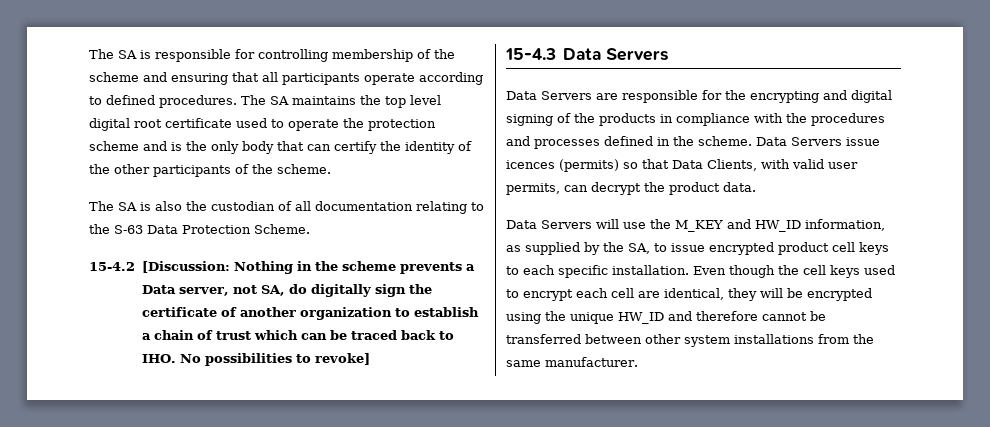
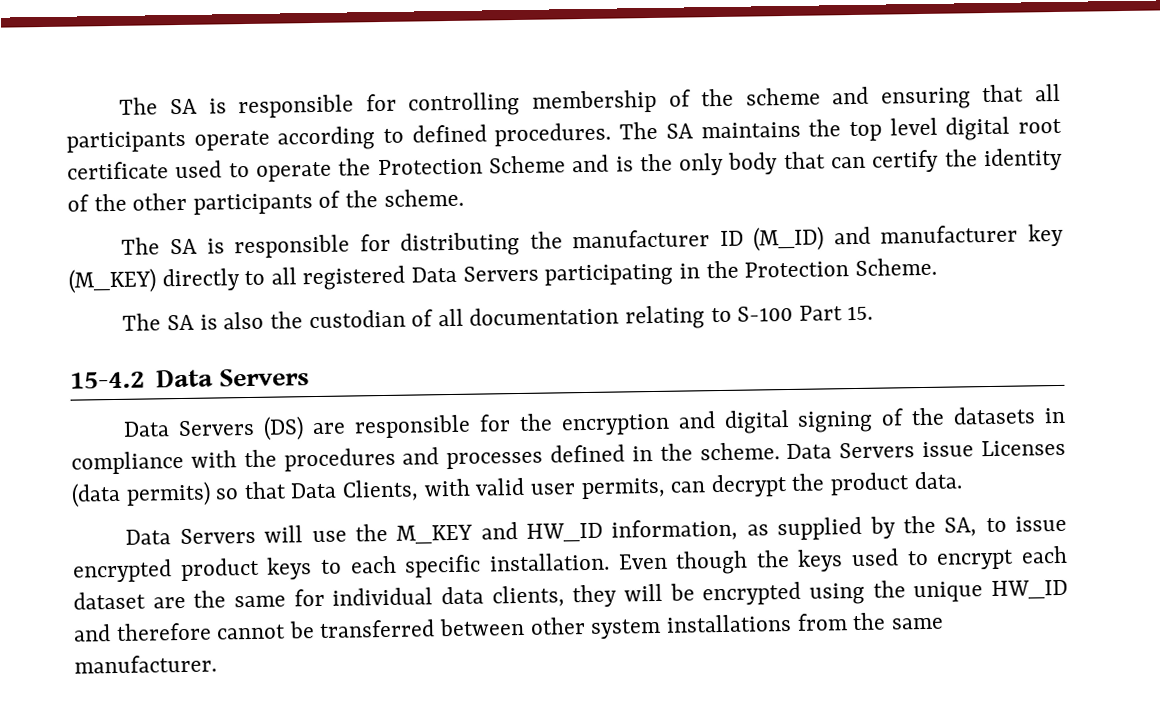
[368,119,436,131] [89,141,139,151] protection scheme -> [377,155,566,176] Protection Scheme
(331, 169) none -> [121,223,1064,259] [68,257,937,294] // The SA is responsible for distributing the manufacturer ID (M_ID) and manufacturer key (M_KEY) directly to all registered Data Servers participating in the Protection Scheme.
[89,224,310,234] [89,261,475,274] [141,284,432,297] [141,307,479,320] [141,330,454,340] [141,353,370,366] [505,48,556,60] the S-63 Data Protection Scheme. // 15-4.2 [Discussion: Nothing in the scheme prevents a Data server, not SA, do digitally sign the certificate of another organization to establish a chain of trust which can be traced back to IHO. No possibilities to revoke] // 15-4.3 -> [737,305,874,322] [70,371,145,389] S-100 Part 15. // 15-4.2
(592, 95) none -> [263,416,305,441] (DS)
[750,91,819,103] encrypting -> [560,413,670,436] encryption
[599,113,656,126] products -> [953,406,1037,425] datasets
[506,159,619,172] icences (permits) -> [980,439,1066,457] [71,481,211,508] Licenses (data permits)
[832,242,855,252] cell -> (260, 569) none
[803,265,826,275] cell -> (790, 559) none
[611,288,724,300] cell are identical, -> [73,585,565,610] dataset are the same for individual data clients,

